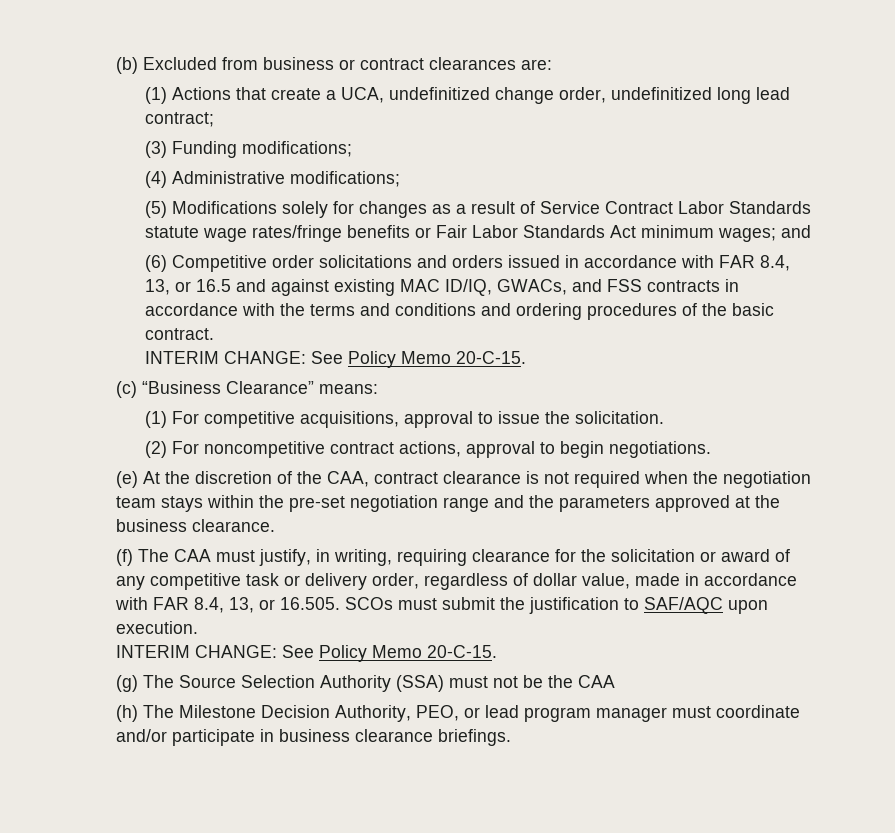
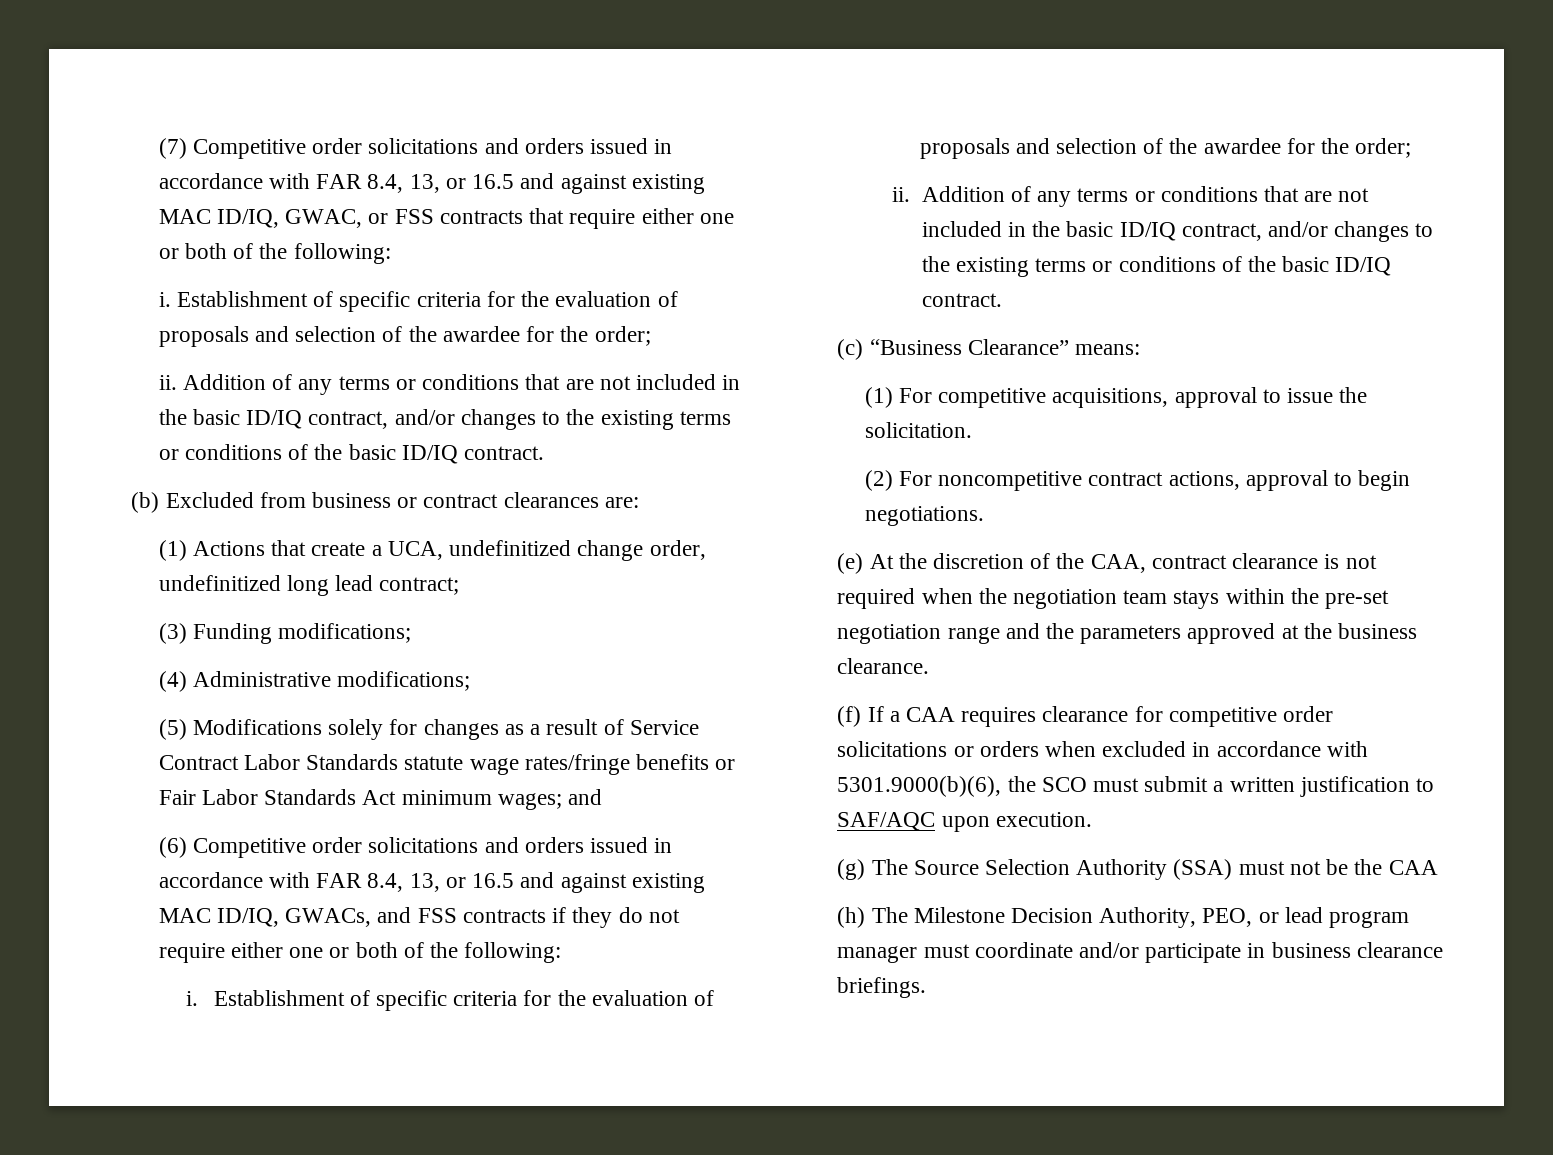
(116, 65) none -> [158,138,673,159] [158,173,705,194] [158,208,734,229] [158,243,391,264] [158,291,678,312] [158,326,651,347] [158,374,741,395] [158,409,731,430] [158,444,545,464] (7) Competitive order solicitations and orders issued in accordance with FAR 8.4, 13, or 16.5 and against existing MAC ID/IQ, GWAC, or FSS contracts that require either one or both of the following: // i. Establishment of specific criteria for the evaluation of proposals and selection of the awardee for the order; // ii. Addition of any terms or conditions that are not included in the basic ID/IQ contract, and/or changes to the existing terms or conditions of the basic ID/IQ contract. //
[724,279,739,292] [144,303,774,320] [144,328,214,340] [144,351,526,368] in accordance with the terms and conditions and ordering procedures of the basic contract. // INTERIM CHANGE: See Policy Memo 20-C-15. -> [552,907,680,928] [158,942,562,963] [186,990,715,1011] [919,138,1412,159] [892,186,1370,207] [921,221,1434,242] [921,256,1392,277] [921,293,1002,307] if they do not require either one or both of the following: // i. Establishment of specific criteria for the evaluation of proposals and selection of the awardee for the order; // ii. Addition of any terms or conditions that are not included in the basic ID/IQ contract, and/or changes to the existing terms or conditions of the basic ID/IQ contract.
[138,549,791,566] [116,573,798,590] [115,597,526,613] The CAA must justify, in writing, requiring clearance for the solicitation or award of any competitive task or delivery order, regardless of dollar value, made in accordance with FAR 8.4, 13, or 16.505. SCOs must submit the -> [867,706,1334,727] [837,741,1368,757] [837,776,1295,797] If a CAA requires clearance for competitive order solicitations or orders when excluded in accordance with 5301.9000(b)(6), the SCO must submit a written
[116,645,498,662] // INTERIM CHANGE: See Policy Memo 20-C-15. -> (1092, 819) none

